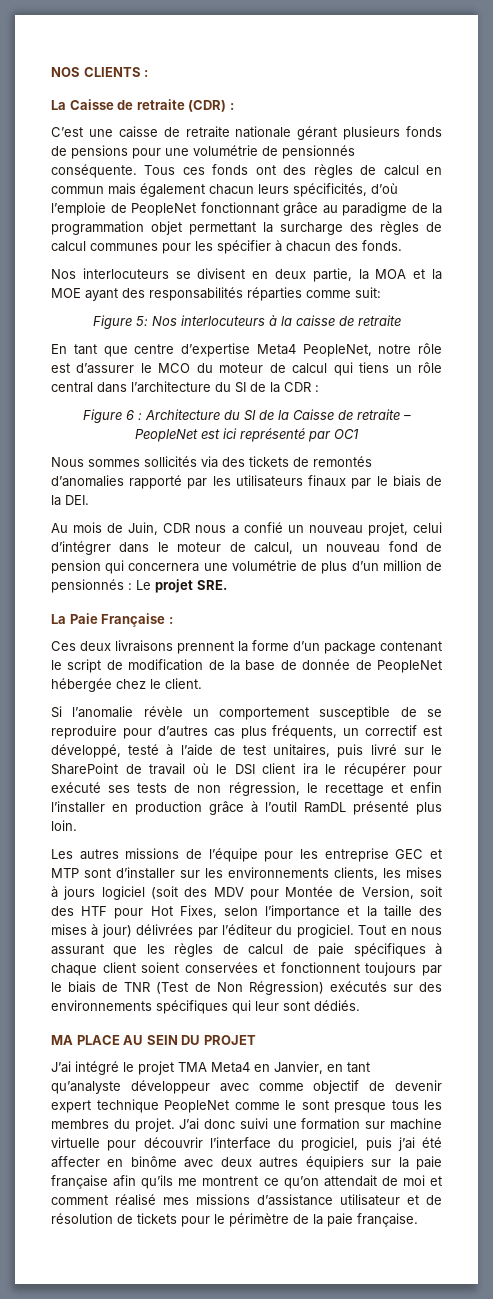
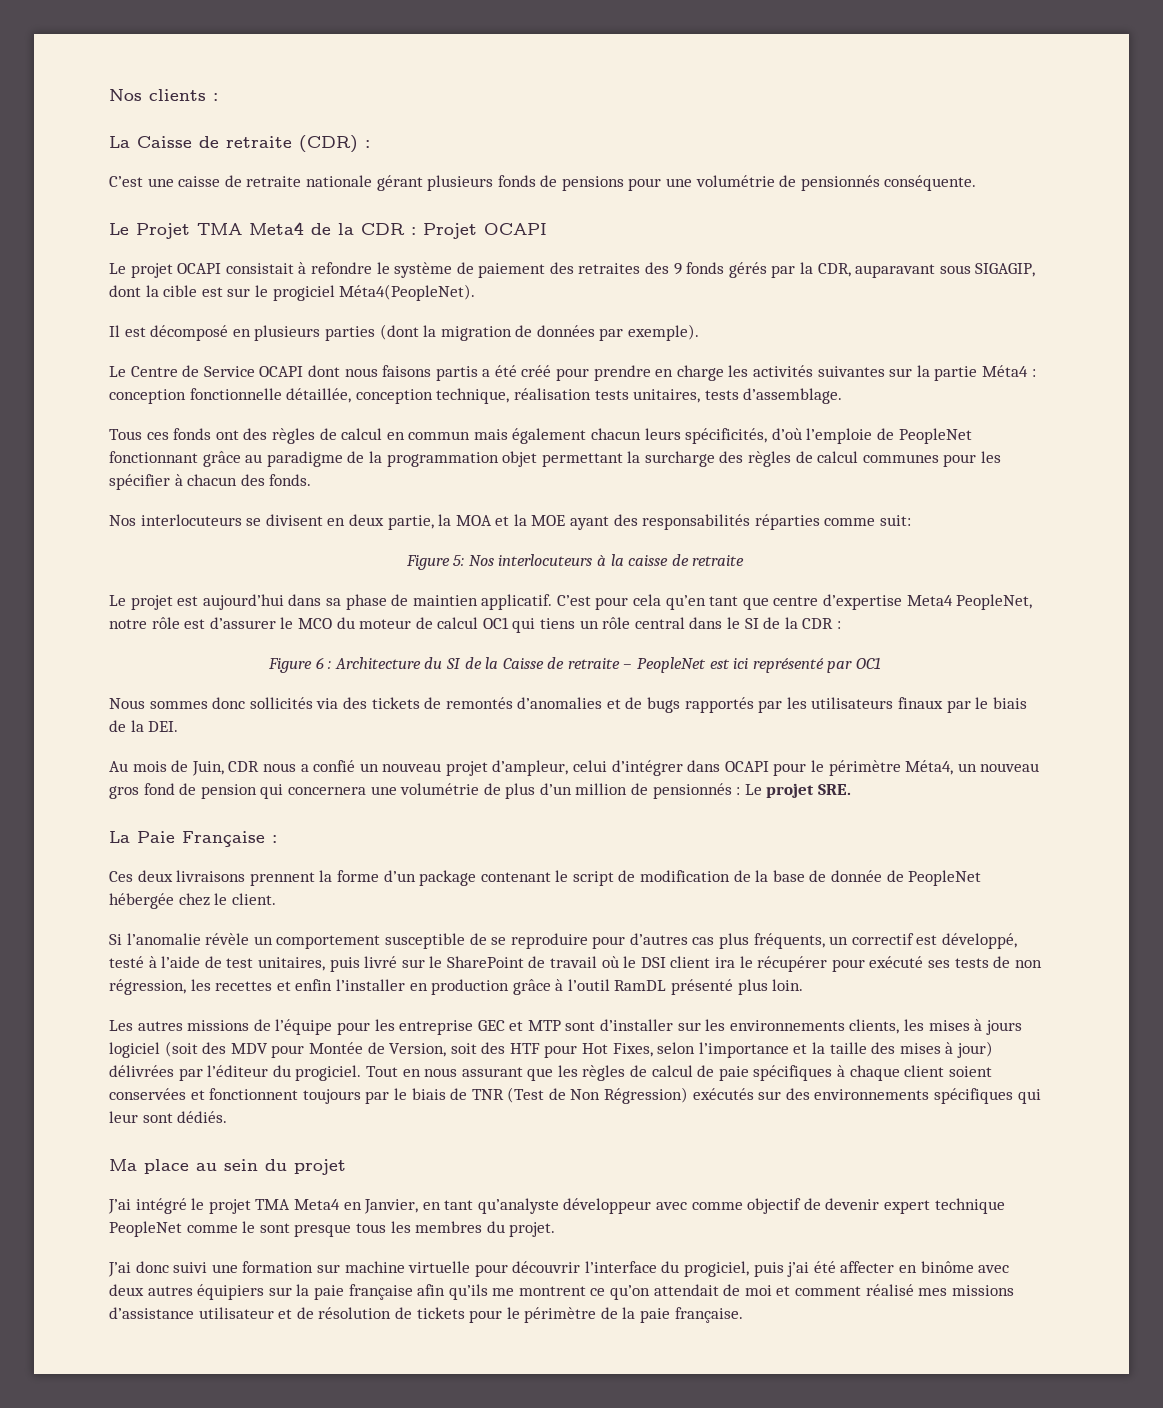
[51,67,141,77] NOS CLIENTS -> [109,89,206,101] Nos clients
(137, 171) none -> [109,222,547,239] [109,262,1036,278] [109,284,476,301] [109,324,700,341] [109,365,1036,381] [109,388,843,404] // Le Projet TMA Meta4 de la CDR : Projet OCAPI // Le projet OCAPI consistait à refondre le système de paiement des retraites des 9 fonds gérés par la CDR, auparavant sous SIGAGIP, dont la cible est sur le progiciel Méta4(PeopleNet). // Il est décomposé en plusieurs parties (dont la migration de données par exemple). // Le Centre de Service OCAPI dont nous faisons partis a été créé pour prendre en charge les activités suivantes sur la partie Méta4 : conception fonctionnelle détaillée, conception technique, réalisation tests unitaires, tests d’assemblage. //
[51,344,67,354] En -> [109,594,706,610] Le projet est aujourd’hui dans sa phase de maintien applicatif. C’est pour cela qu’en
(328, 368) none -> [482,617,509,629] OC1
[131,381,231,393] l’architecture du -> [727,617,741,629] le
(140, 463) none -> [212,697,246,709] donc
[129,475,183,489] rapporté -> [606,697,754,713] et de bugs rapportés
[367,522,408,536] projet, -> [445,760,569,776] projet d’ampleur,
[157,542,381,554] le moteur de calcul, un nouveau -> [724,760,1040,776] [109,786,139,799] OCAPI pour le périmètre Méta4, un nouveau gros
[306,783,384,796] le recettage -> [190,979,273,991] les recettes
[51,1035,256,1045] MA PLACE AU SEIN DU PROJET -> [109,1159,346,1175] Ma place au sein du projet
(175, 1125) none -> (556, 1229) //

